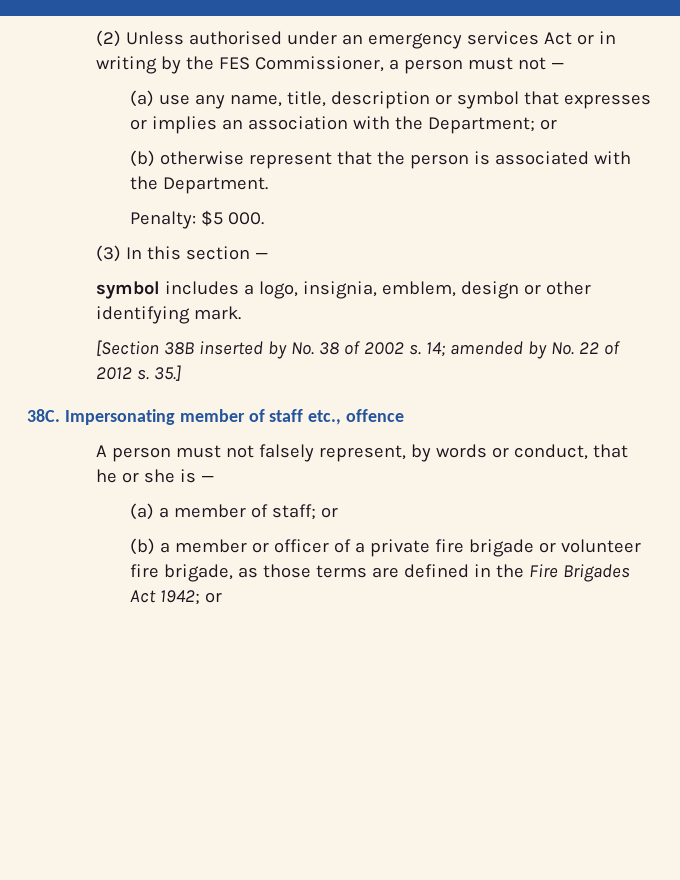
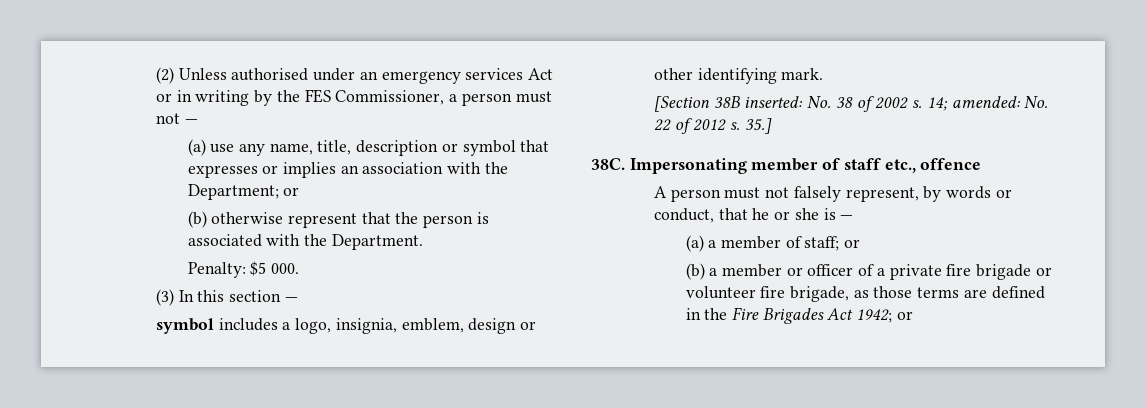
[198,341,287,359] inserted by -> [744,96,804,108] inserted:
[449,341,547,359] amended by -> [951,96,1021,108] amended:

